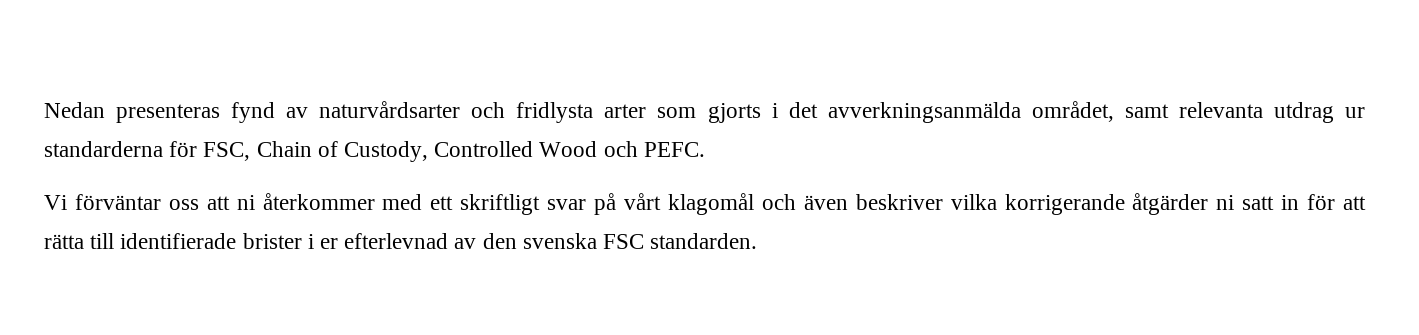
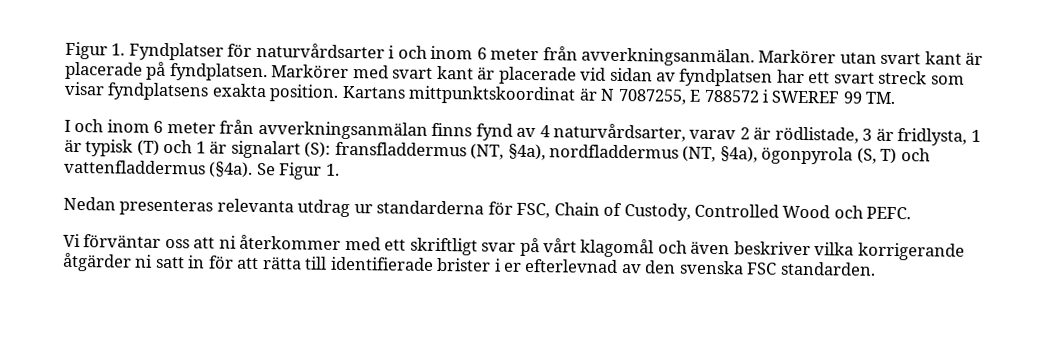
[44,101,1169,123] Nedan presenteras fynd av naturvårdsarter och fridlysta arter som gjorts i det avverkningsanmälda området, samt -> [65,41,984,67] [65,61,965,87] [64,81,896,105] [64,118,981,146] [64,139,931,165] [64,159,340,180] [63,196,214,216] Figur 1. Fyndplatser för naturvårdsarter i och inom 6 meter från avverkningsanmälan. Markörer utan svart kant är placerade på fyndplatsen. Markörer med svart kant är placerade vid sidan av fyndplatsen har ett svart streck som visar fyndplatsens exakta position. Kartans mittpunktskoordinat är N 7087255, E 788572 i SWEREF 99 TM. // I och inom 6 meter från avverkningsanmälan finns fynd av 4 naturvårdsarter, varav 2 är rödlistade, 3 är fridlysta, 1 är typisk (T) och 1 är signalart (S): fransfladdermus (NT, §4a), nordfladdermus (NT, §4a), ögonpyrola (S, T) och vattenfladdermus (§4a). Se Figur 1. // Nedan presenteras

